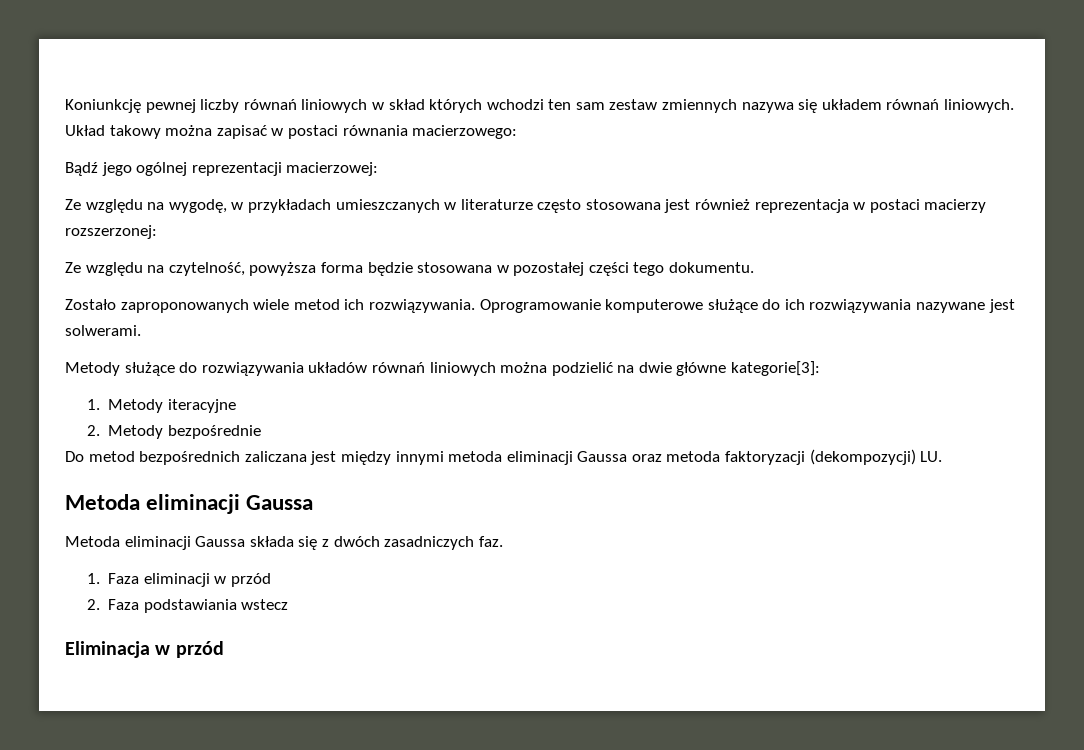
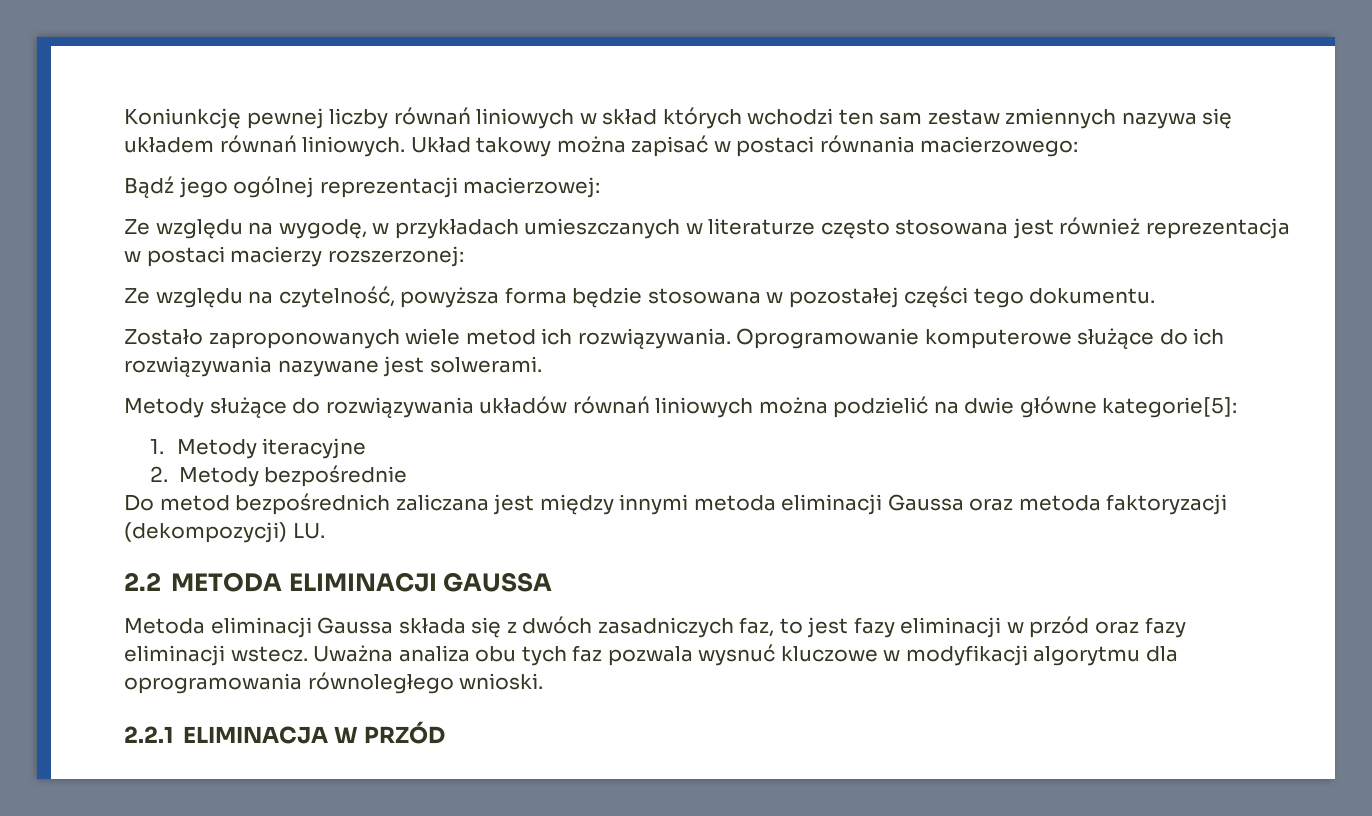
[731,361,821,376] kategorie[3]: -> [1102,397,1238,418] kategorie[5]:
[65,494,314,514] Metoda eliminacji Gaussa -> [124,572,553,592] 2.2 METODA ELIMINACJI GAUSSA
[478,536,503,547] [86,573,140,584] faz. // 1. Faza -> [739,617,895,638] faz, to jest fazy
[86,599,289,613] [65,641,224,658] // 2. Faza podstawiania wstecz // Eliminacja w przód -> [1095,617,1186,638] [124,644,1178,666] [124,672,544,694] [124,721,446,744] oraz fazy eliminacji wstecz. Uważna analiza obu tych faz pozwala wysnuć kluczowe w modyfikacji algorytmu dla oprogramowania równoległego wnioski. // 2.2.1 ELIMINACJA W PRZÓD

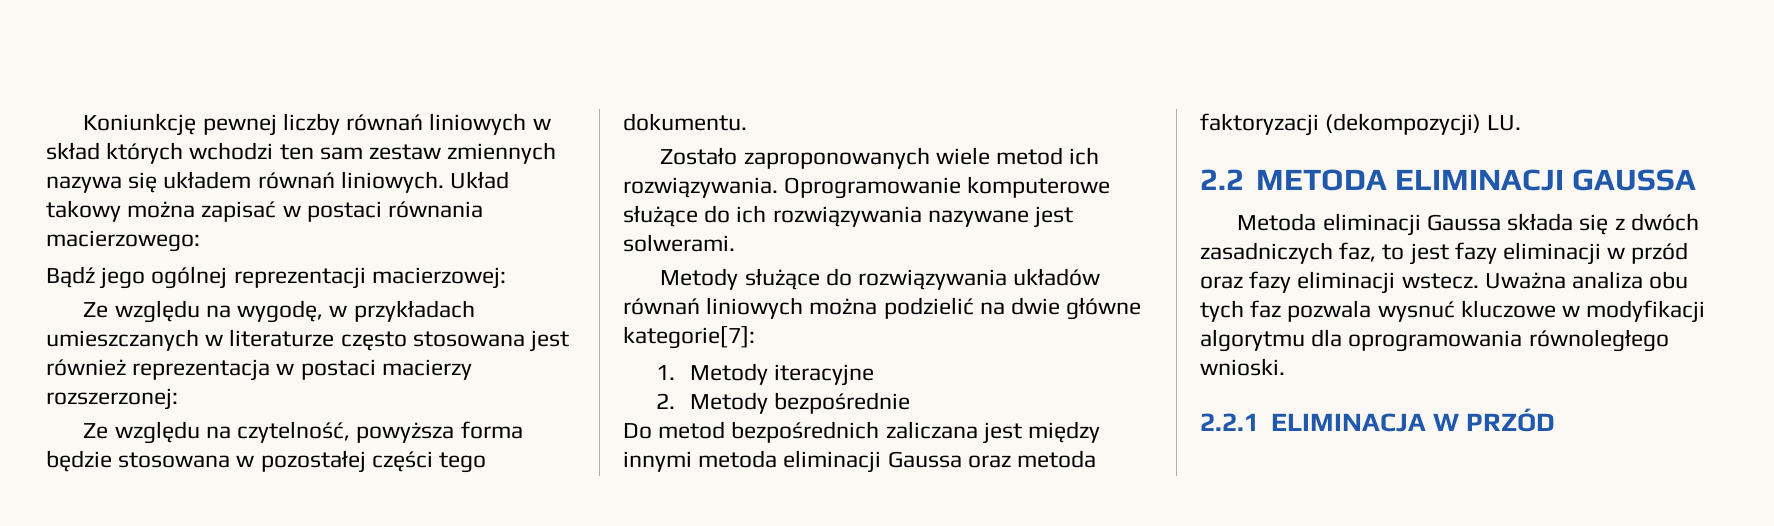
[1102,397,1238,418] kategorie[5]: -> [623,326,755,349] kategorie[7]:

